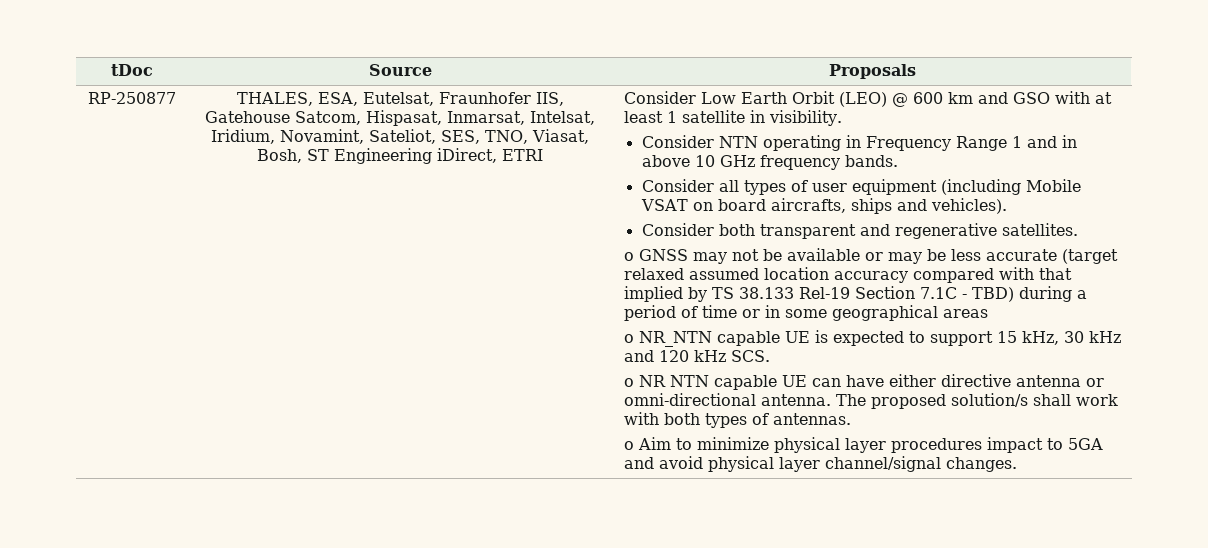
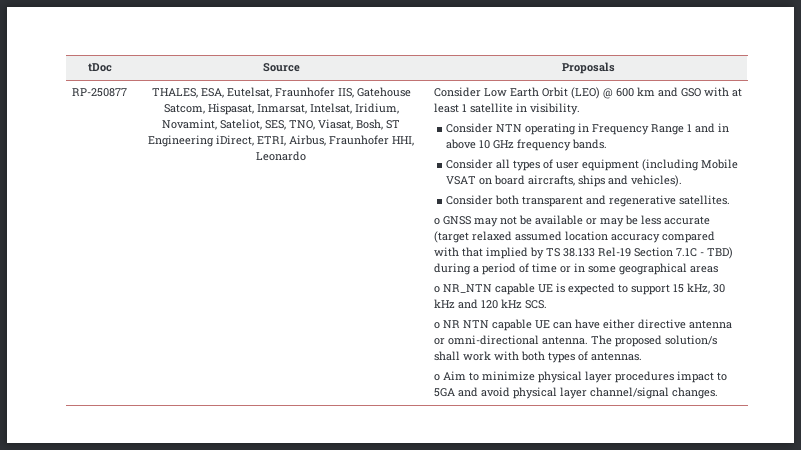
[502,149,543,161] ETRI -> [257,135,414,146] [256,151,306,161] ETRI, Airbus, Fraunhofer HHI, Leonardo

